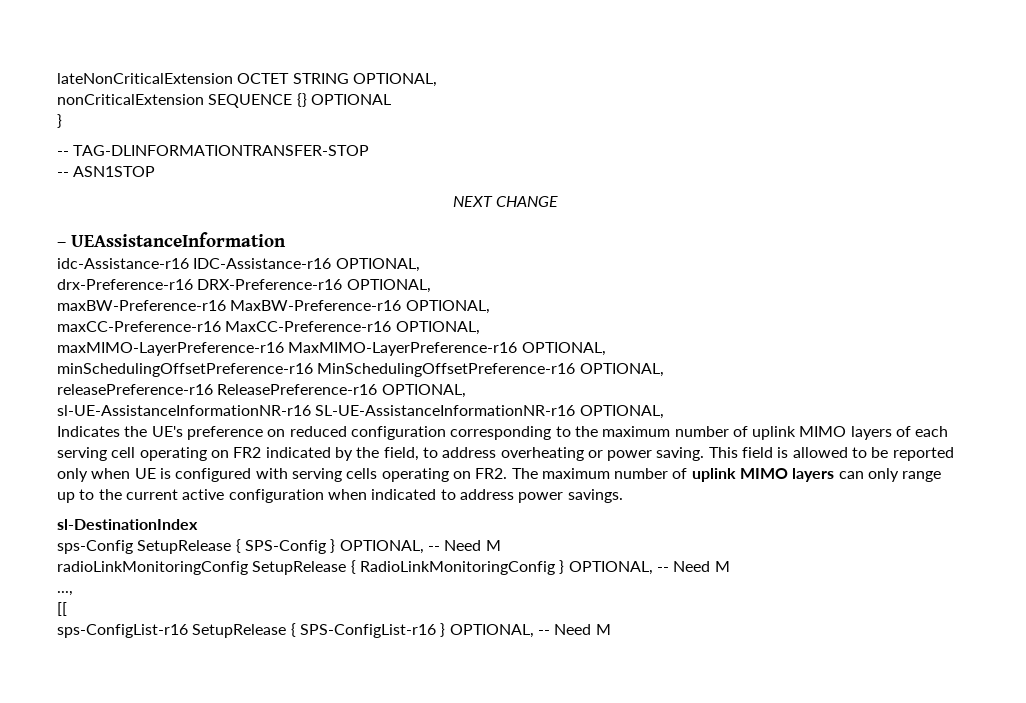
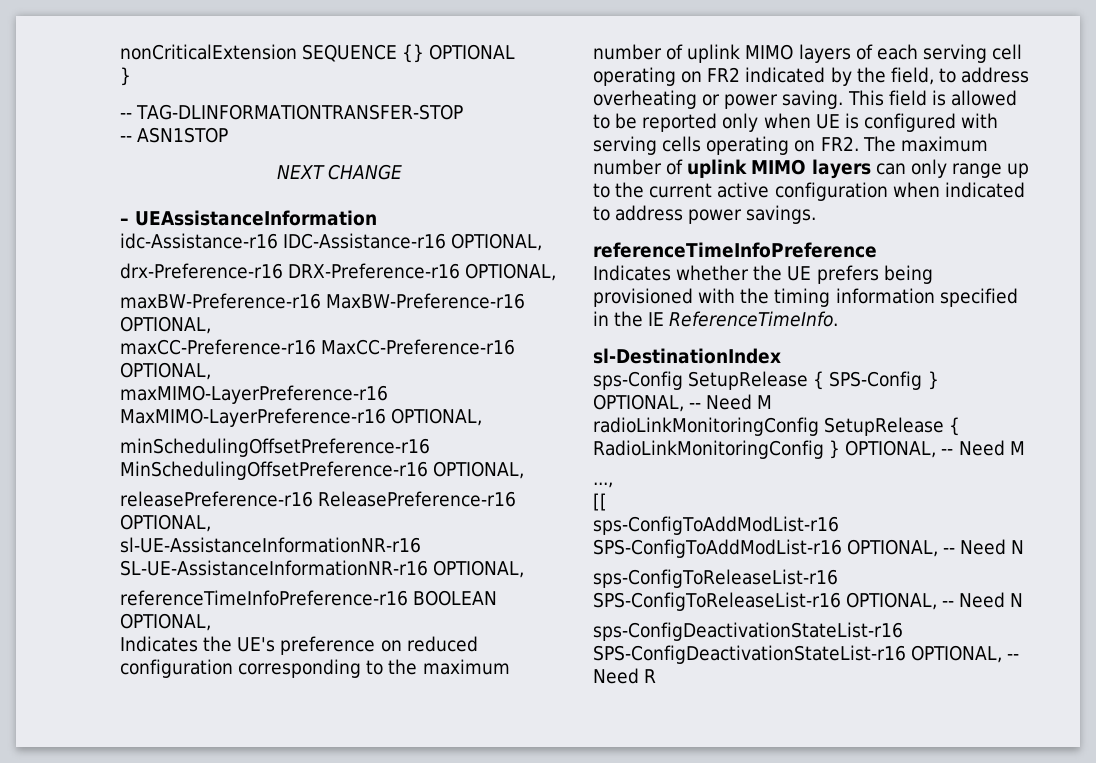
[57,73,437,87] lateNonCriticalExtension OCTET STRING OPTIONAL, // -> (120, 52) none
(664, 412) none -> [120,590,498,606] [120,613,211,631] // referenceTimeInfoPreference-r16 BOOLEAN OPTIONAL,
(623, 496) none -> [593,242,877,258] [593,265,933,284] [593,288,1018,307] [593,311,839,327] // referenceTimeInfoPreference // Indicates whether the UE prefers being provisioned with the timing information specified in the IE ReferenceTimeInfo.
[57,623,611,638] sps-ConfigList-r16 SetupRelease { SPS-ConfigList-r16 } OPTIONAL, -- Need M -> [593,516,839,535] [593,539,1025,558] [593,569,838,588] [593,592,1024,611] [593,622,903,641] [593,645,1020,664] [593,668,657,684] sps-ConfigToAddModList-r16 SPS-ConfigToAddModList-r16 OPTIONAL, -- Need N // sps-ConfigToReleaseList-r16 SPS-ConfigToReleaseList-r16 OPTIONAL, -- Need N // sps-ConfigDeactivationStateList-r16 SPS-ConfigDeactivationStateList-r16 OPTIONAL, -- Need R

